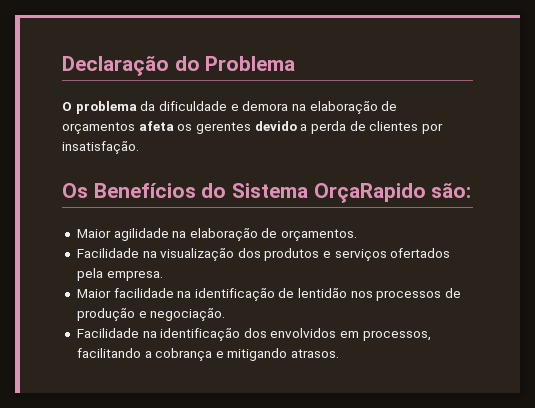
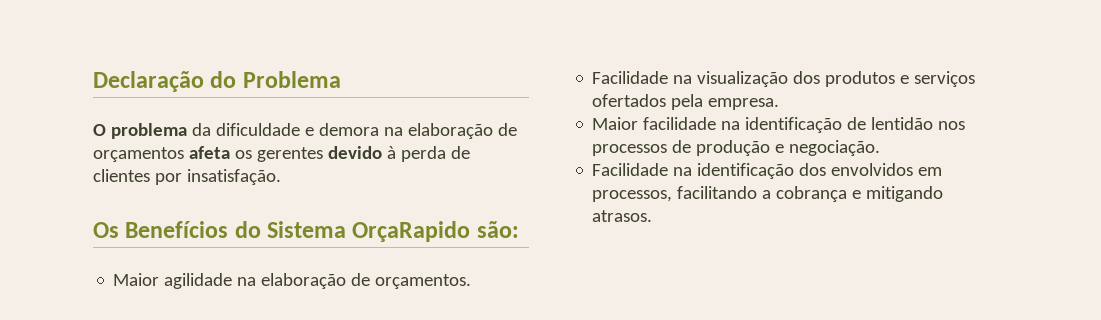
[300,124,308,131] a -> [386,146,396,159] à

